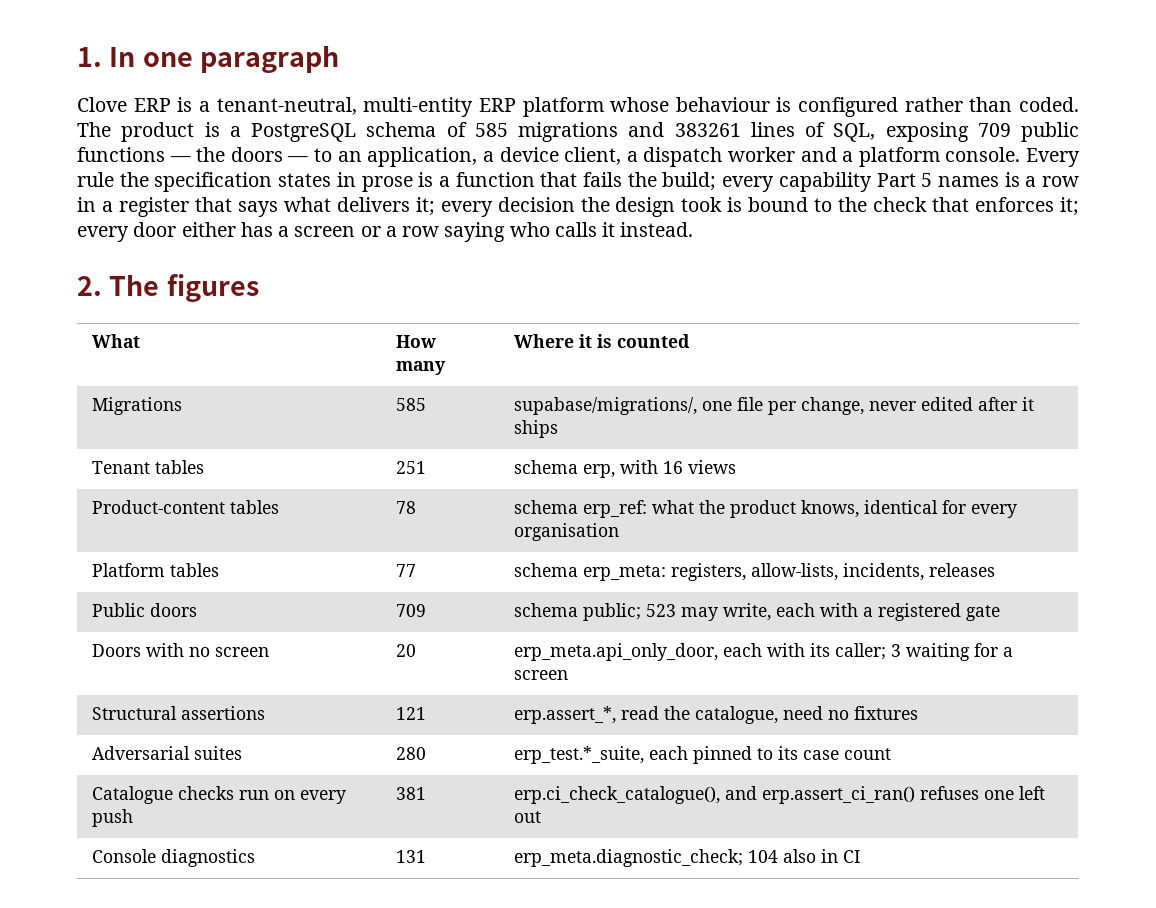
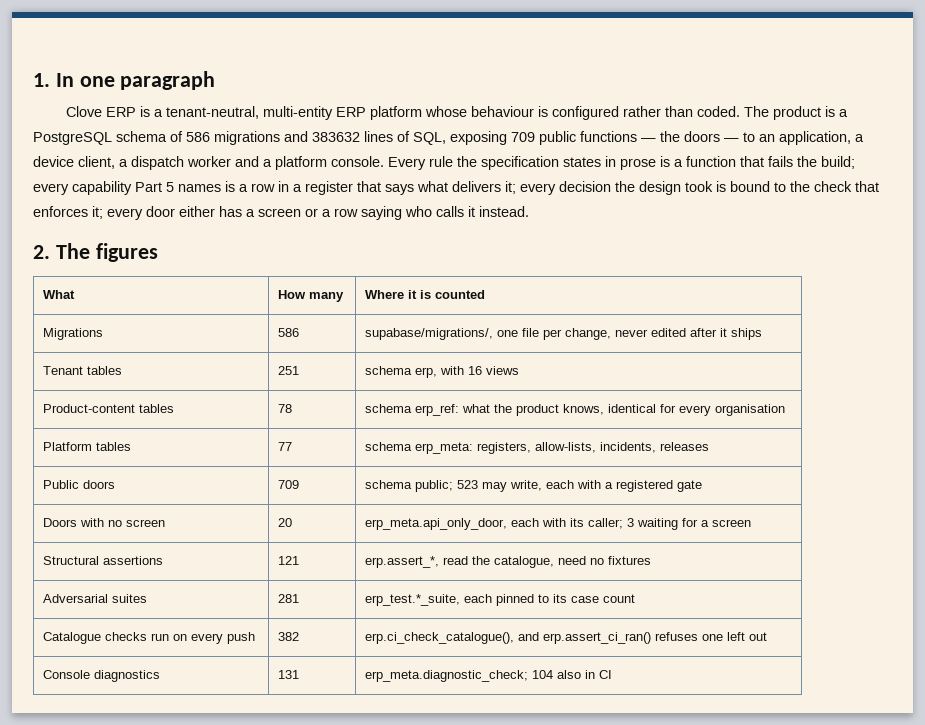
[474,123,508,137] 585 -> [186,132,210,142] 586
[674,123,741,137] 383261 -> [312,132,360,142] 383632
[396,398,427,411] 585 -> [278,328,300,337] 586
[396,747,427,760] 280 -> [278,594,300,603] 281
[396,787,427,800] 381 -> [278,632,300,641] 382

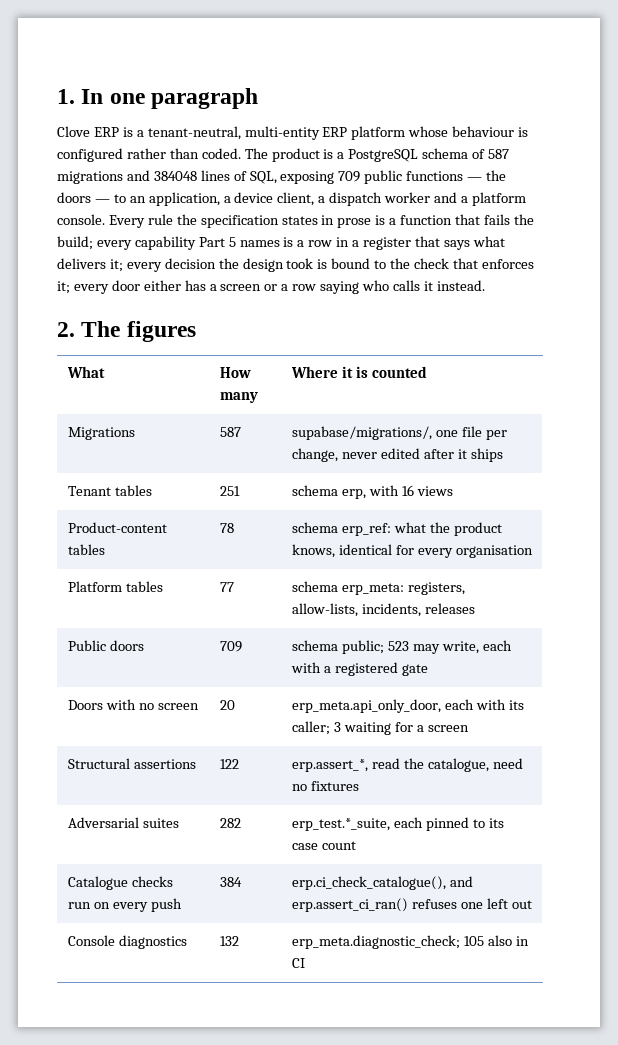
[186,132,210,142] 586 -> [488,149,510,159] 587
[312,132,360,142] 383632 -> [153,171,197,181] 384048
[278,328,300,337] 586 -> [220,427,242,437] 587
[278,556,300,565] 121 -> [220,759,240,769] 122
[278,594,300,603] 281 -> [220,818,242,828] 282
[278,632,300,641] 382 -> [220,877,243,887] 384
[278,670,300,679] 131 -> [220,936,240,946] 132
[532,670,554,679] 104 -> [464,936,485,946] 105

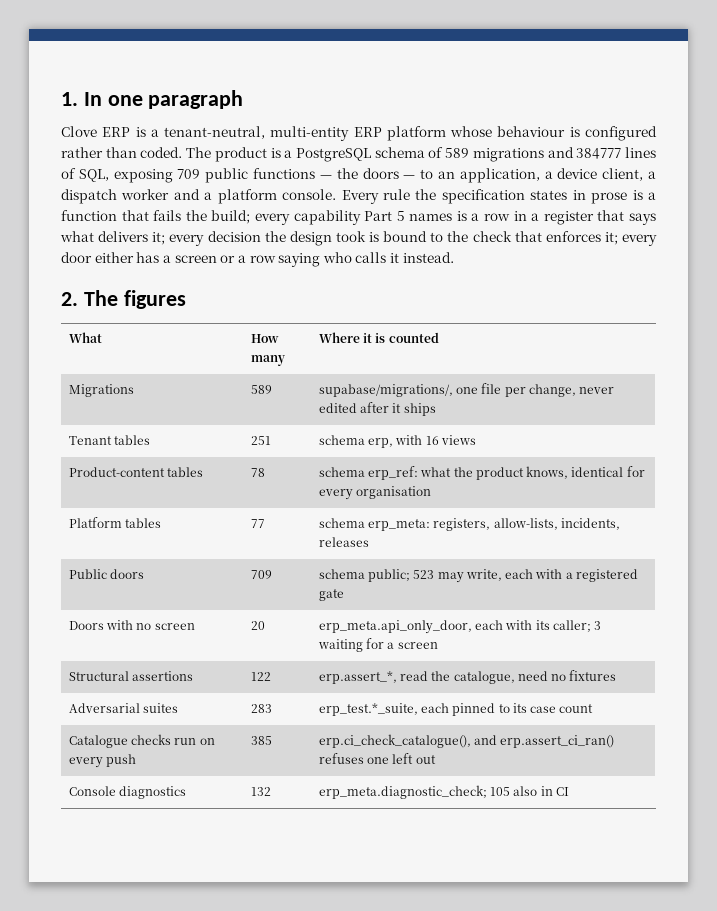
[488,149,510,159] 587 -> [445,148,470,158] 589
[153,171,197,181] 384048 -> [576,148,622,159] 384777
[220,427,242,437] 587 -> [250,385,272,394] 589
[220,818,242,828] 282 -> [250,704,272,713] 283
[220,877,243,887] 384 -> [250,736,272,745] 385

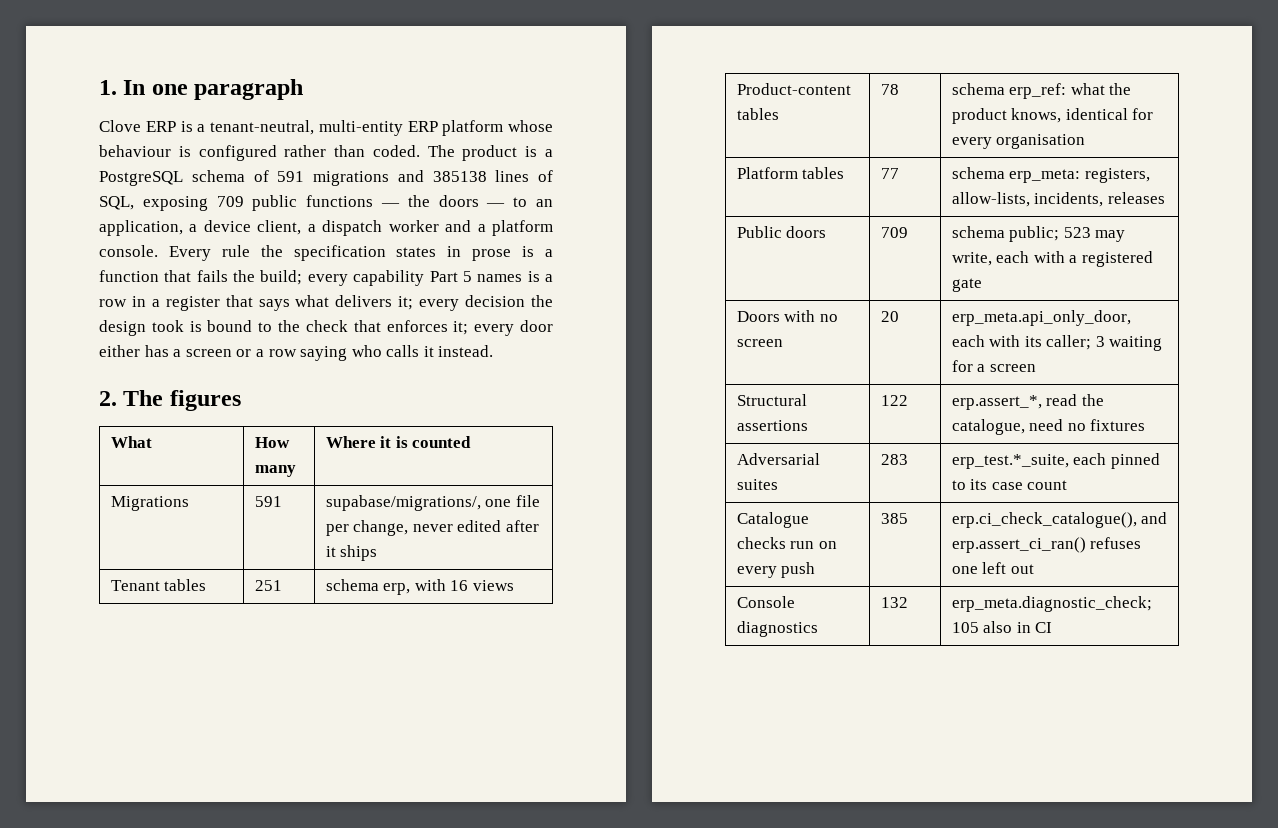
[445,148,470,158] 589 -> [277,171,305,182] 591
[576,148,622,159] 384777 -> [432,171,487,182] 385138
[250,385,272,394] 589 -> [254,496,282,507] 591

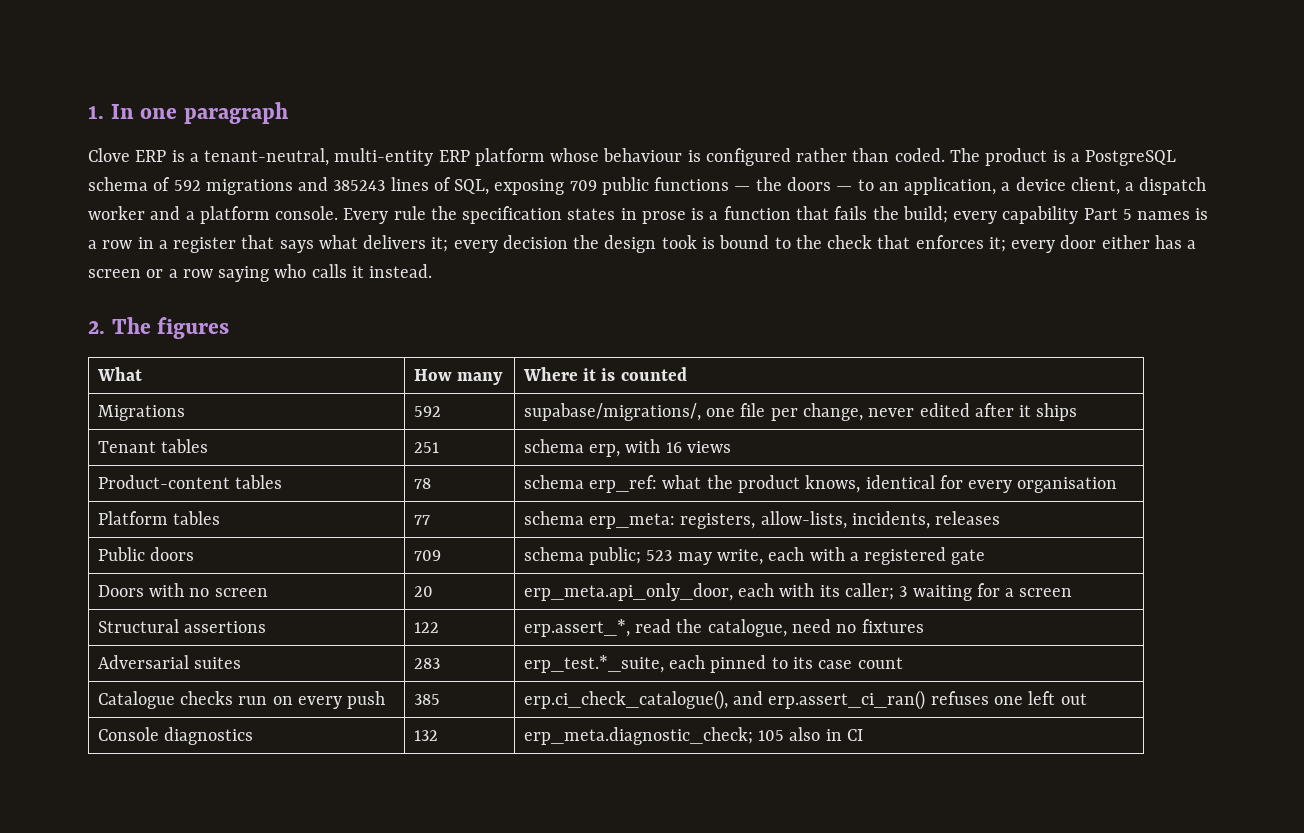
[277,171,305,182] 591 -> [173,180,201,191] 592
[432,171,487,182] 385138 -> [333,180,386,191] 385243
[254,496,282,507] 591 -> [413,406,441,417] 592

